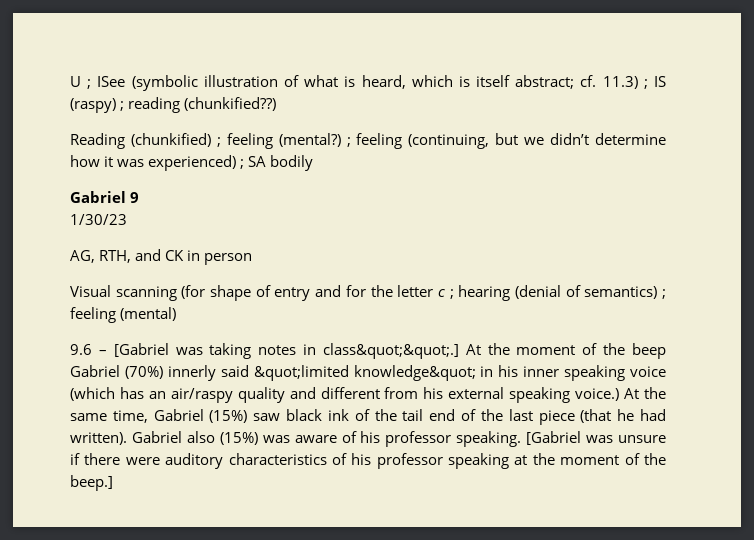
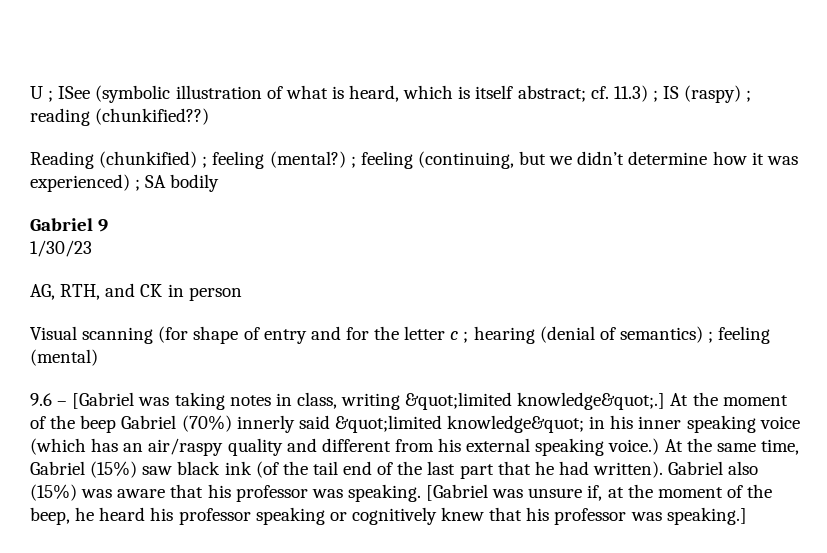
[322,343,459,359] class&quot;&quot;.] -> [296,392,666,410] class, writing &quot;limited knowledge&quot;.]
[354,409,370,421] of -> [255,461,279,478] (of
[538,409,612,425] piece (that -> [459,461,531,479] part that
[341,431,452,447] of his professor -> [170,484,343,502] that his professor was
[70,453,510,469] if there were auditory characteristics of his professor speaking -> [587,485,603,501] if,
[70,475,113,491] beep.] -> [30,507,747,525] beep, he heard his professor speaking or cognitively knew that his professor was speaking.]

